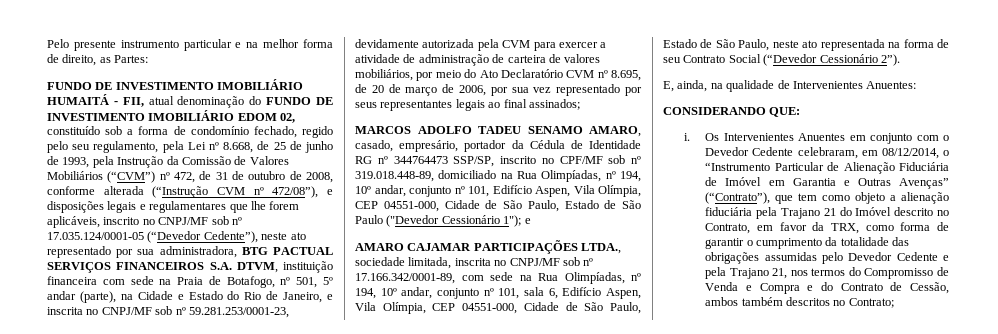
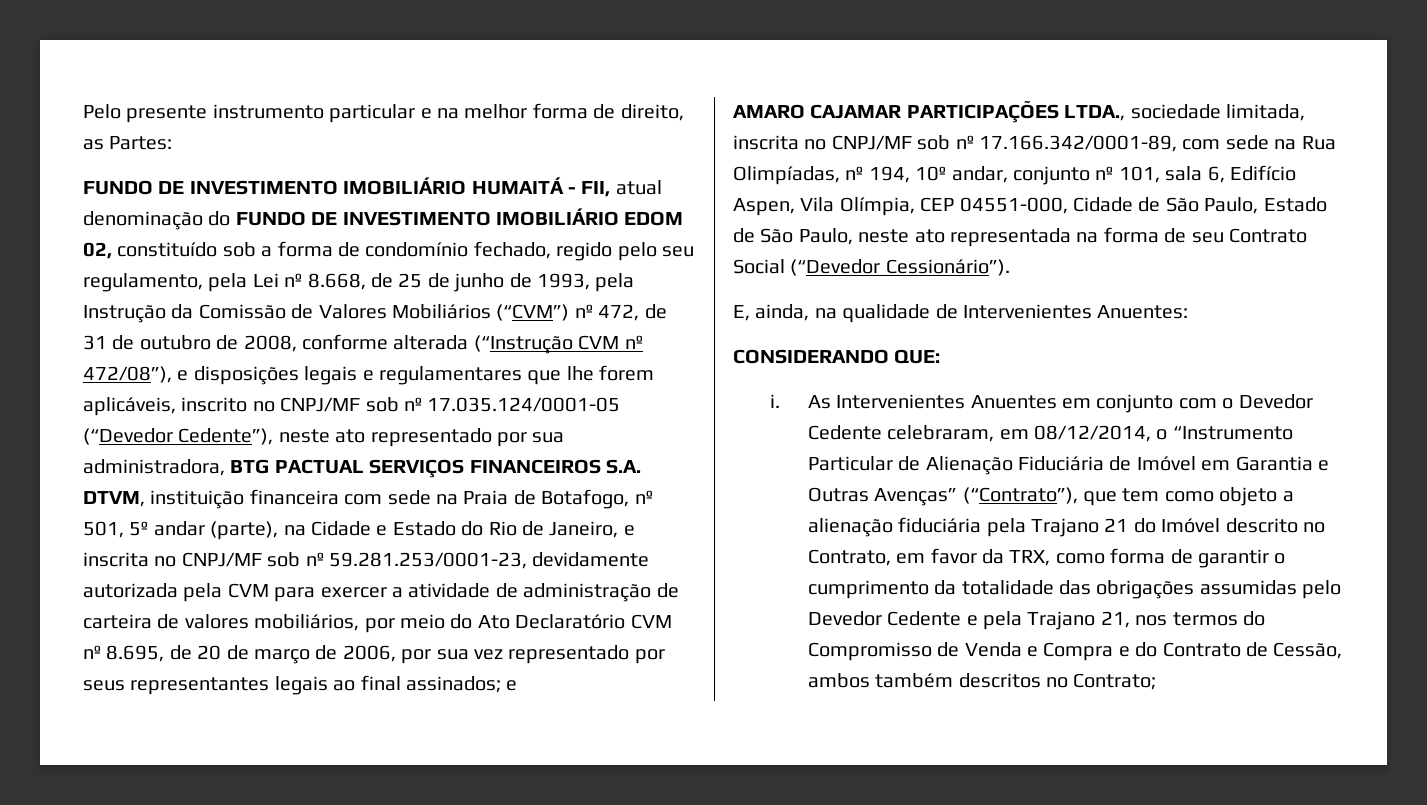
[355,126,641,137] [355,140,641,152] [355,155,641,167] [355,170,641,182] [355,185,641,197] [355,200,641,212] [355,215,522,227] // MARCOS ADOLFO TADEU SENAMO AMARO, casado, empresário, portador da Cédula de Identidade RG nº 344764473 SSP/SP, inscrito no CPF/MF sob nº 319.018.448-89, domiciliado na Rua Olimpíadas, nº 194, 10º andar, conjunto nº 101, Edifício Aspen, Vila Olímpia, CEP 04551-000, Cidade de São Paulo, Estado de São Paulo ("Devedor Cessionário 1"); -> (501, 684) none
[819,54,900,66] Cessionário 2”). -> [885,259,1010,276] Cessionário”).
[705,133,720,141] Os -> [807,395,831,409] As

